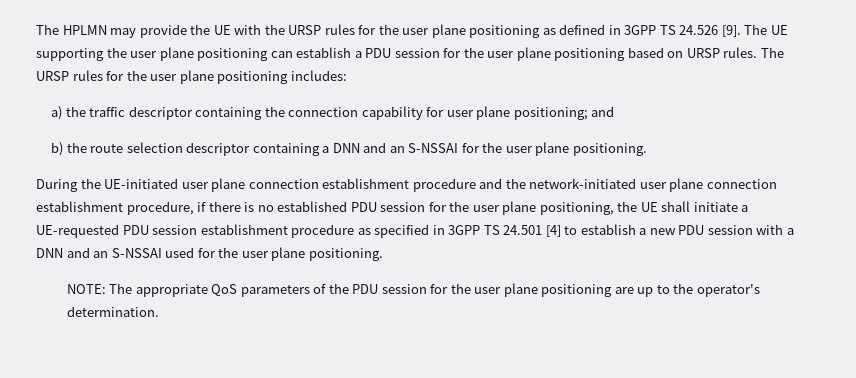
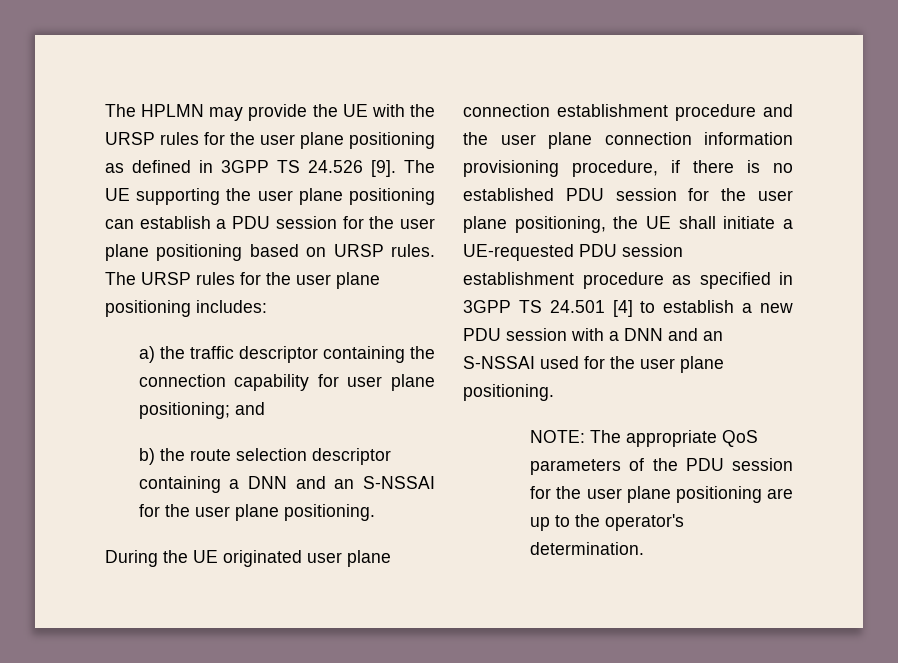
[104,178,179,189] UE-initiated -> [193,550,302,567] UE originated
[529,178,777,192] [36,201,123,212] network-initiated user plane connection establishment -> [500,132,793,149] [463,160,559,177] user plane connection information provisioning

